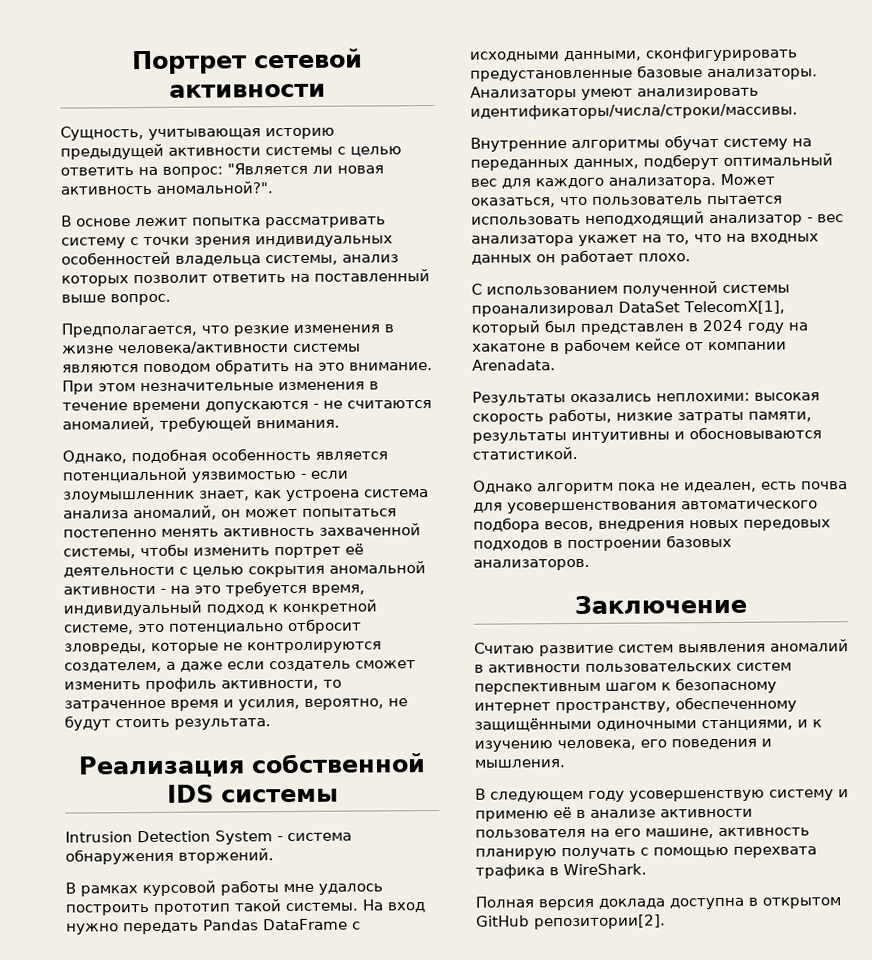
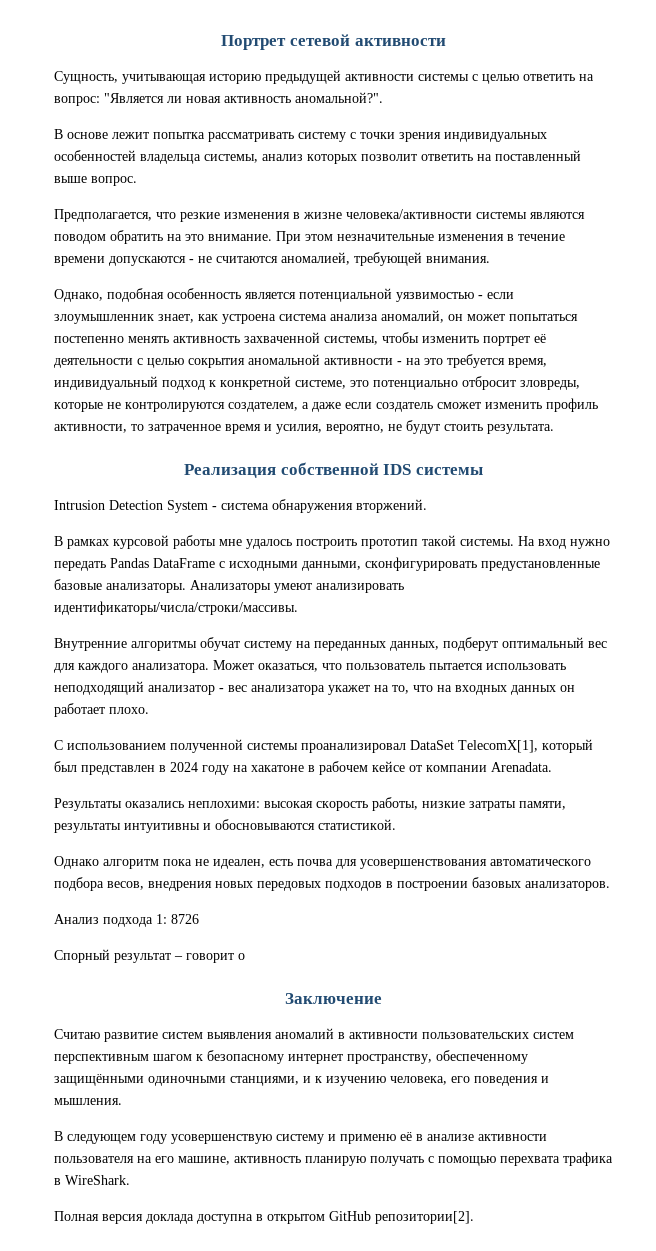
(590, 564) none -> [54,914,199,927] [54,949,245,963] // Анализ подхода 1: 8726 // Спорный результат – говорит о

